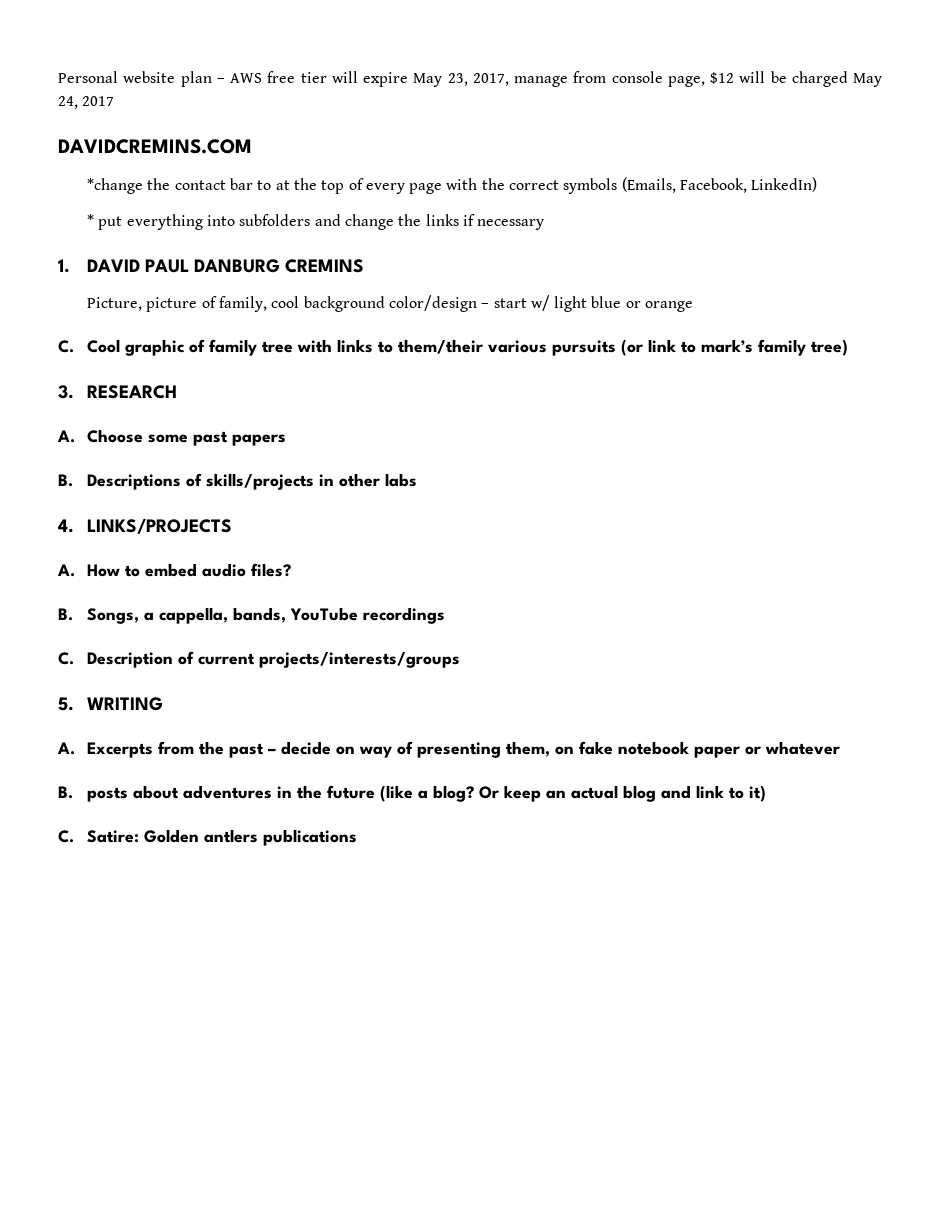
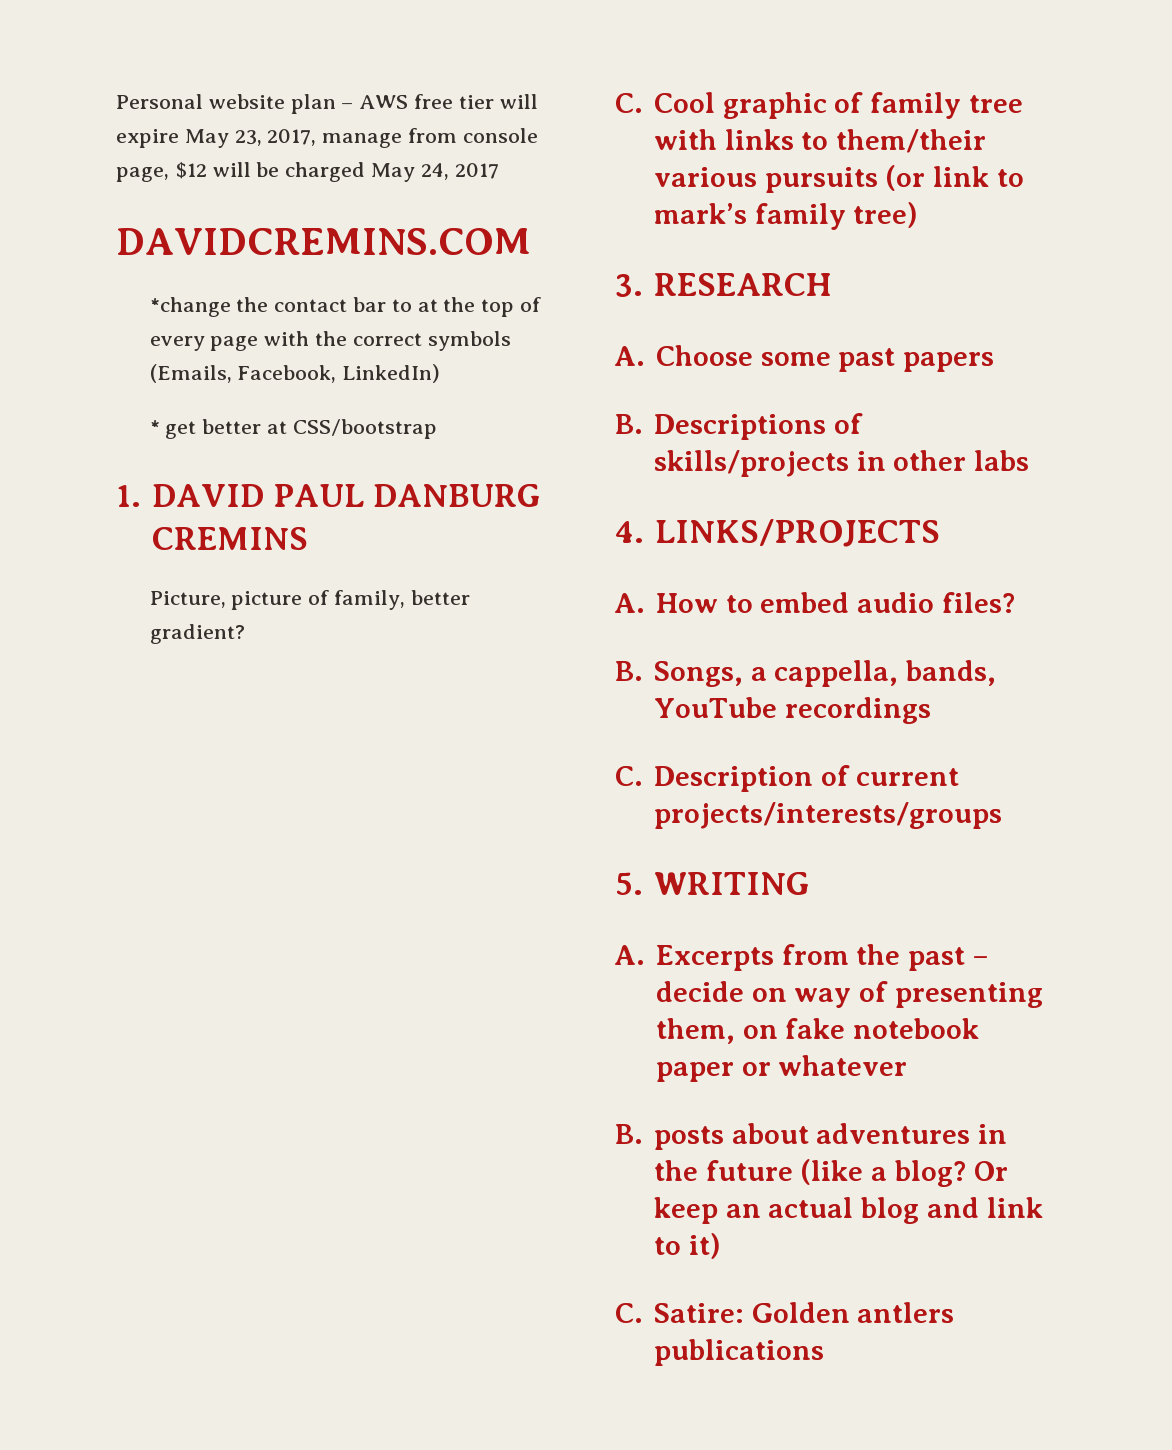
[98,214,545,230] put everything into subfolders and change the links if necessary -> [165,419,437,439] get better at CSS/bootstrap
[271,295,694,312] cool background color/design – start w/ light blue or orange -> [410,590,470,605] [149,624,245,644] better gradient?

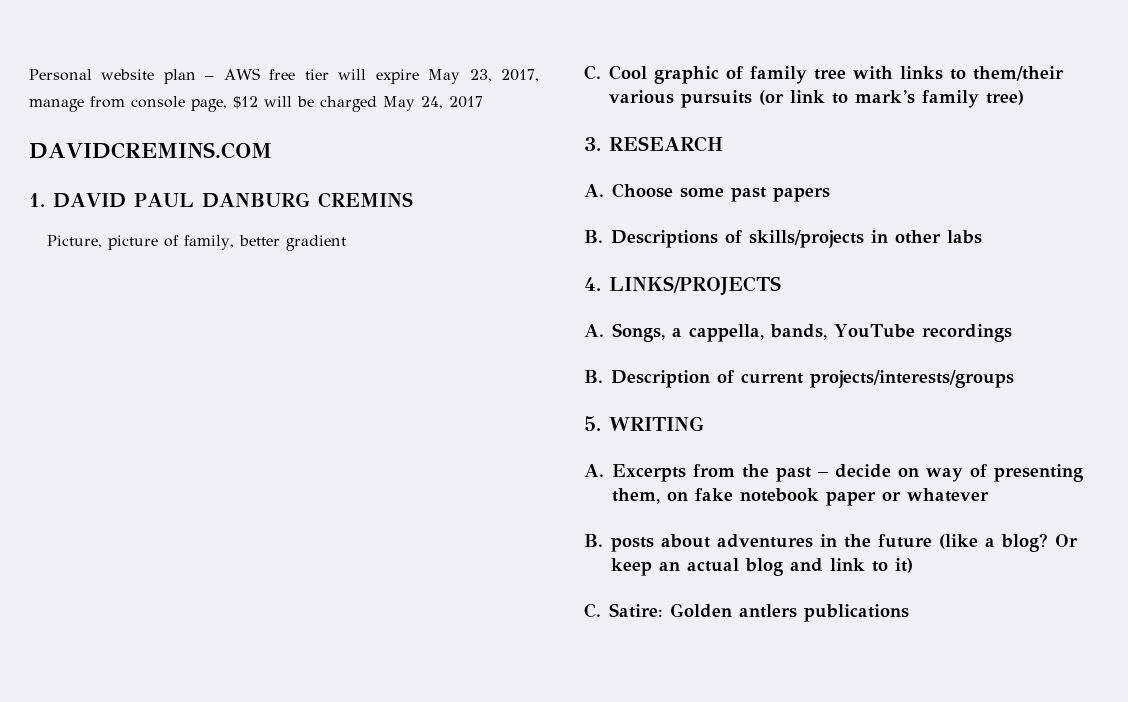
[149,297,542,317] [149,331,511,351] [149,364,441,383] [149,419,437,439] // *change the contact bar to at the top of every page with the correct symbols (Emails, Facebook, LinkedIn) // * get better at CSS/bootstrap -> (272, 150) none
[149,624,245,644] gradient? -> [286,235,347,251] gradient
[655,592,1016,613] [615,661,643,681] How to embed audio files? // B. -> (604, 330) none
[615,766,643,786] C. -> [584,370,603,383] B.

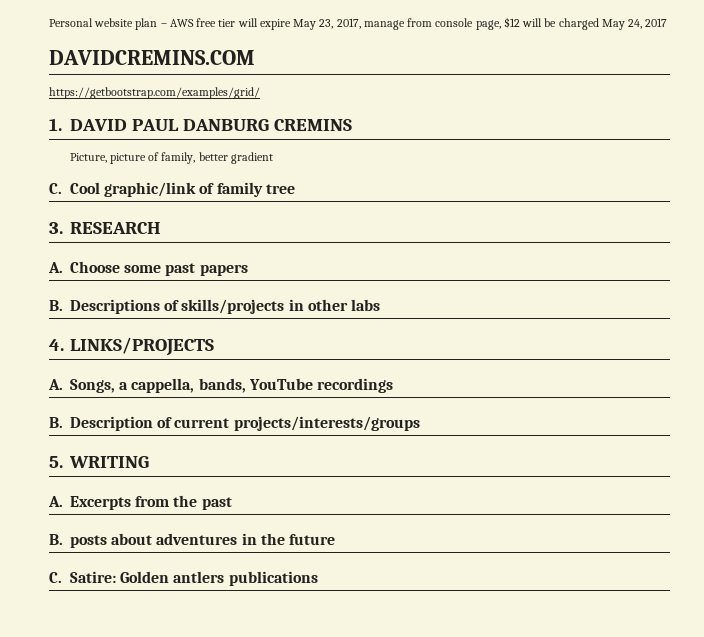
(272, 150) none -> [49,87,260,99] // https://getbootstrap.com/examples/grid/
[654,66,719,84] graphic -> [103,182,196,197] graphic/link
[853,66,1064,81] [609,90,1024,108] with links to them/their various pursuits (or link to mark’s family tree) -> (295, 189) none
[818,464,1083,482] [612,488,989,506] – decide on way of presenting them, on fake notebook paper or whatever -> (232, 503) none
[939,533,1078,552] [611,558,913,576] (like a blog? Or keep an actual blog and link to it) -> (336, 539) none

